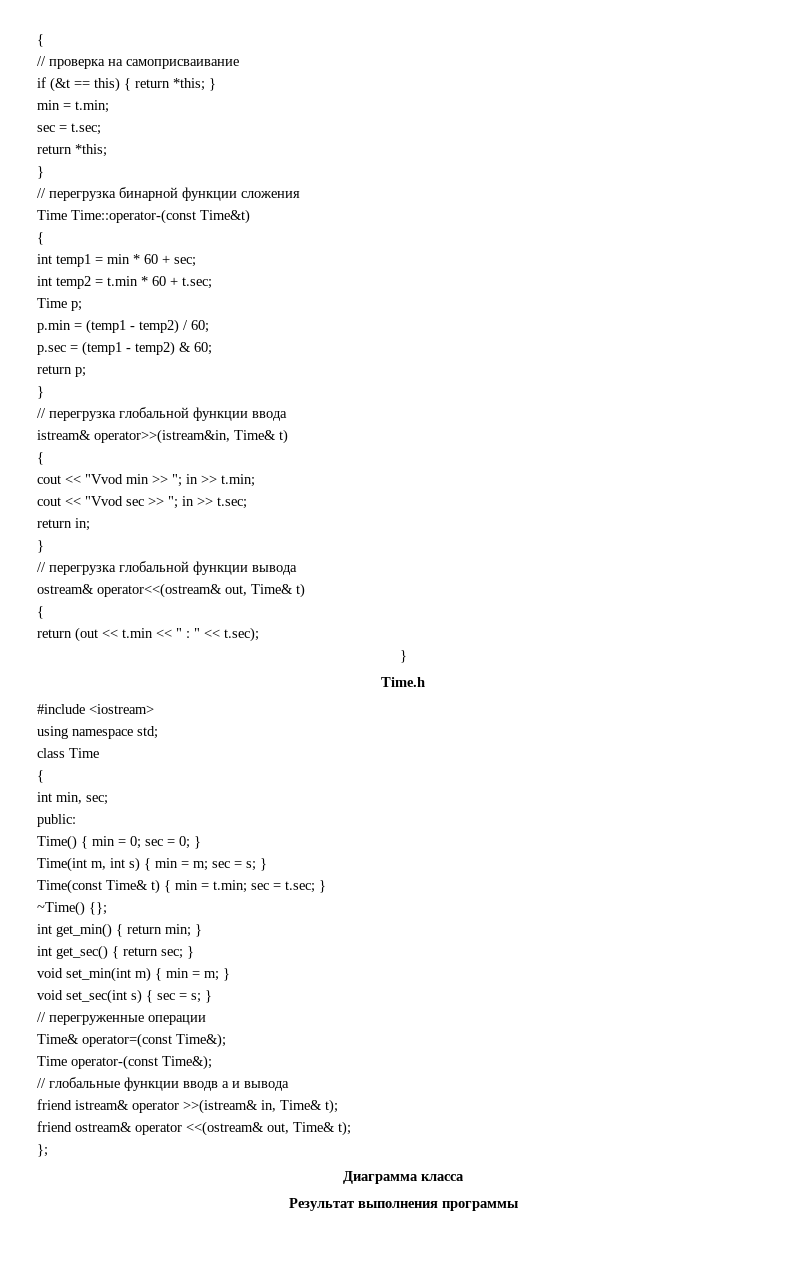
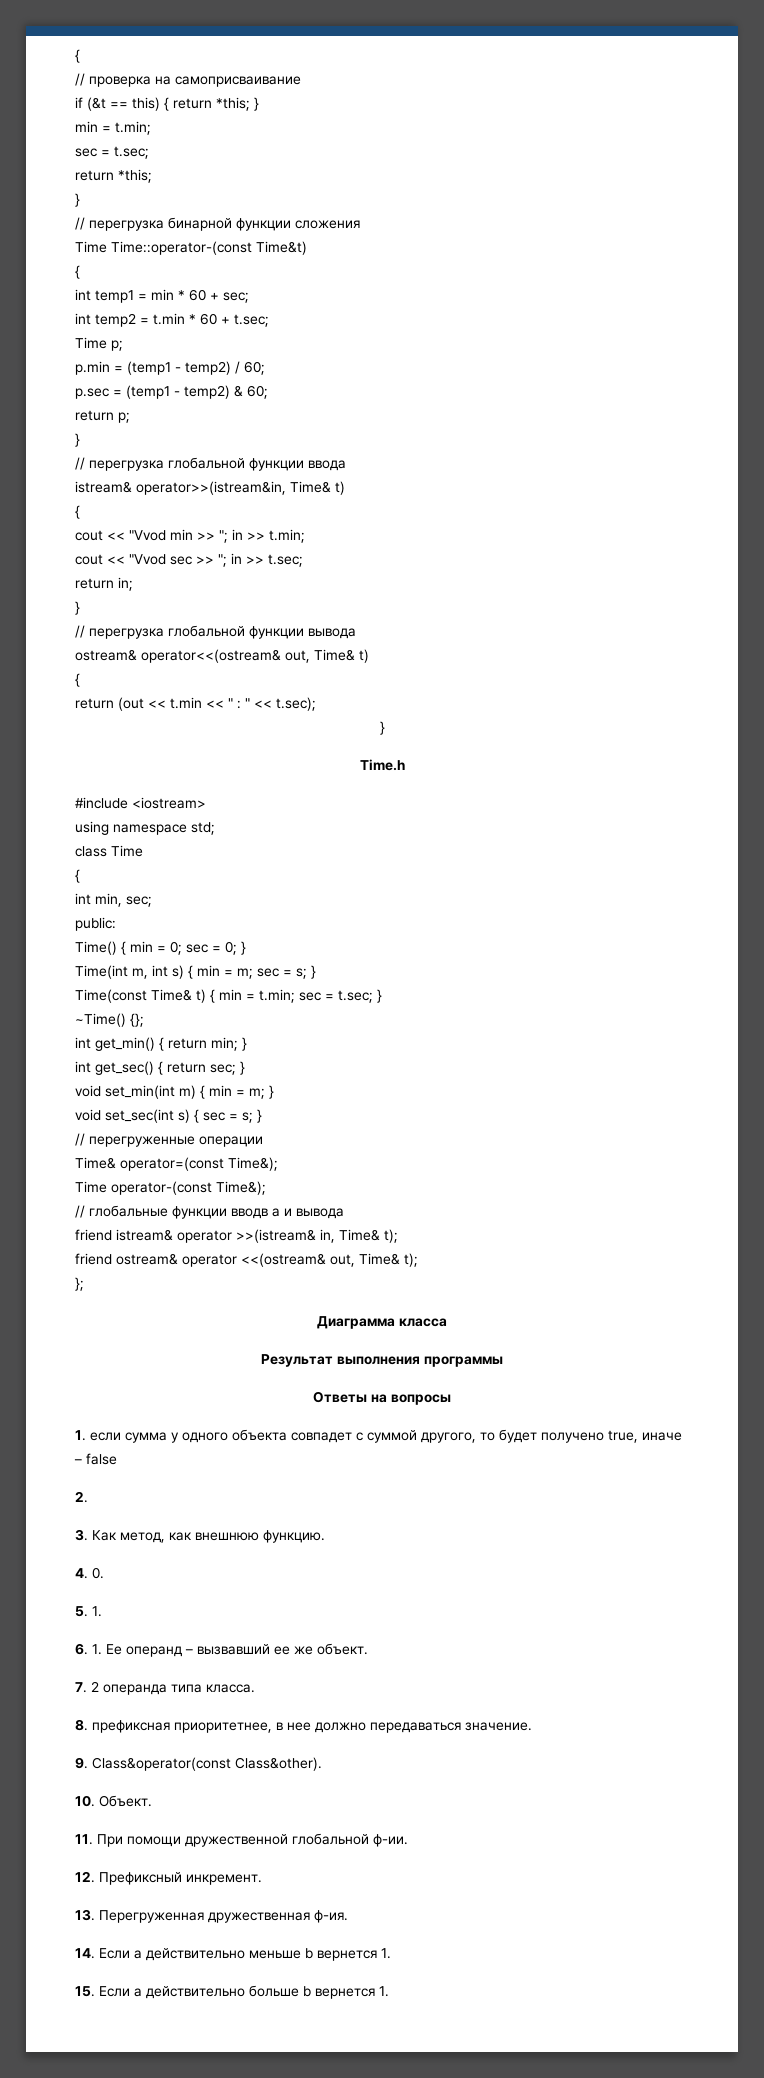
(518, 1206) none -> [313,1391,451,1405] [75,1429,682,1443] [74,1453,117,1465] [75,1491,88,1503] [75,1529,325,1543] [75,1567,104,1579] [75,1606,102,1617] [75,1643,368,1657] [75,1681,255,1695] [75,1719,532,1733] [75,1757,322,1771] [75,1795,152,1807] [75,1833,408,1847] [75,1871,262,1885] [75,1909,348,1923] [75,1948,391,1961] [75,1985,389,1999] // Ответы на вопросы // 1. если сумма у одного объекта совпадет с суммой другого, то будет получено true, иначе – false // 2. // 3. Как метод, как внешнюю функцию. // 4. 0. // 5. 1. // 6. 1. Ее операнд – вызвавший ее же объект. // 7. 2 операнда типа класса. // 8. префиксная приоритетнее, в нее должно передаваться значение. // 9. Class&operator(const Class&other). // 10. Объект. // 11. При помощи дружественной глобальной ф-ии. // 12. Префиксный инкремент. // 13. Перегруженная дружественная ф-ия. // 14. Если а действительно меньше b вернется 1. // 15. Если а действительно больше b вернется 1.

